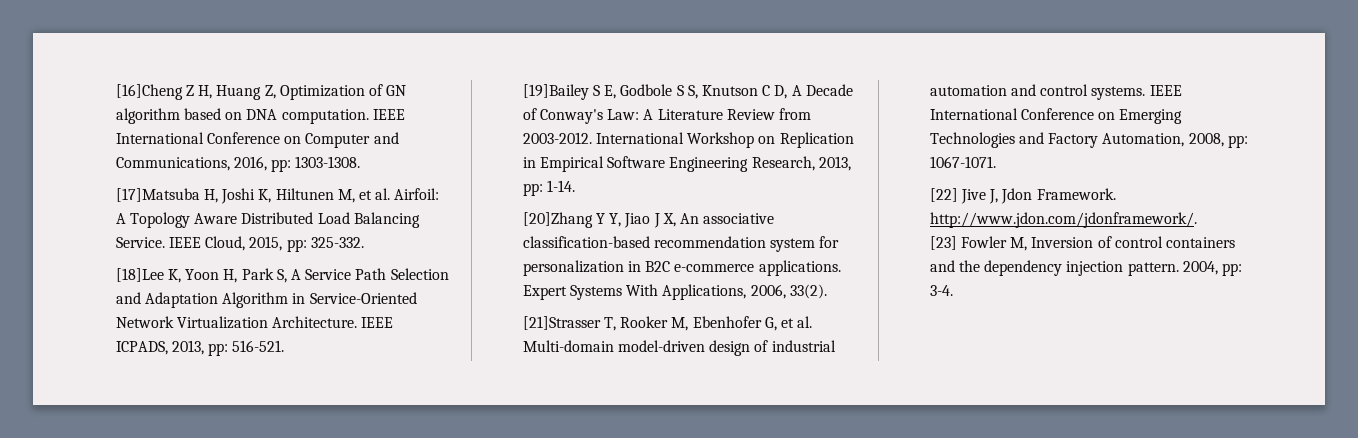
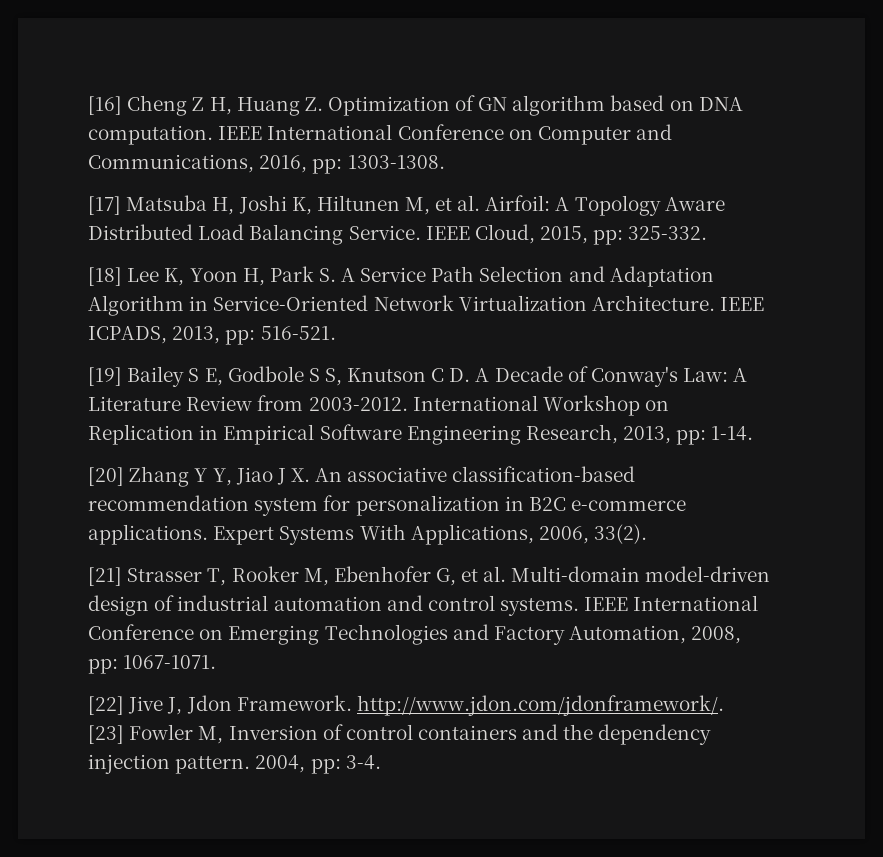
[115,84,183,100] [16]Cheng -> [88,95,188,116] [16] Cheng
[264,85,276,99] Z, -> [304,97,323,111] Z.
[115,188,200,202] [17]Matsuba -> [88,195,208,215] [17] Matsuba
[115,268,164,282] [18]Lee -> [88,267,160,286] [18] Lee
[276,269,287,283] S, -> [318,268,336,282] S.
[522,84,589,100] [19]Bailey -> [88,366,185,387] [19] Bailey
[774,85,788,99] D, -> [449,368,471,382] D.
[522,212,593,228] [20]Zhang -> [88,466,190,487] [20] Zhang
[662,213,676,227] X, -> [290,468,310,482] X.
[522,316,601,330] [21]Strasser -> [88,567,203,586] [21] Strasser

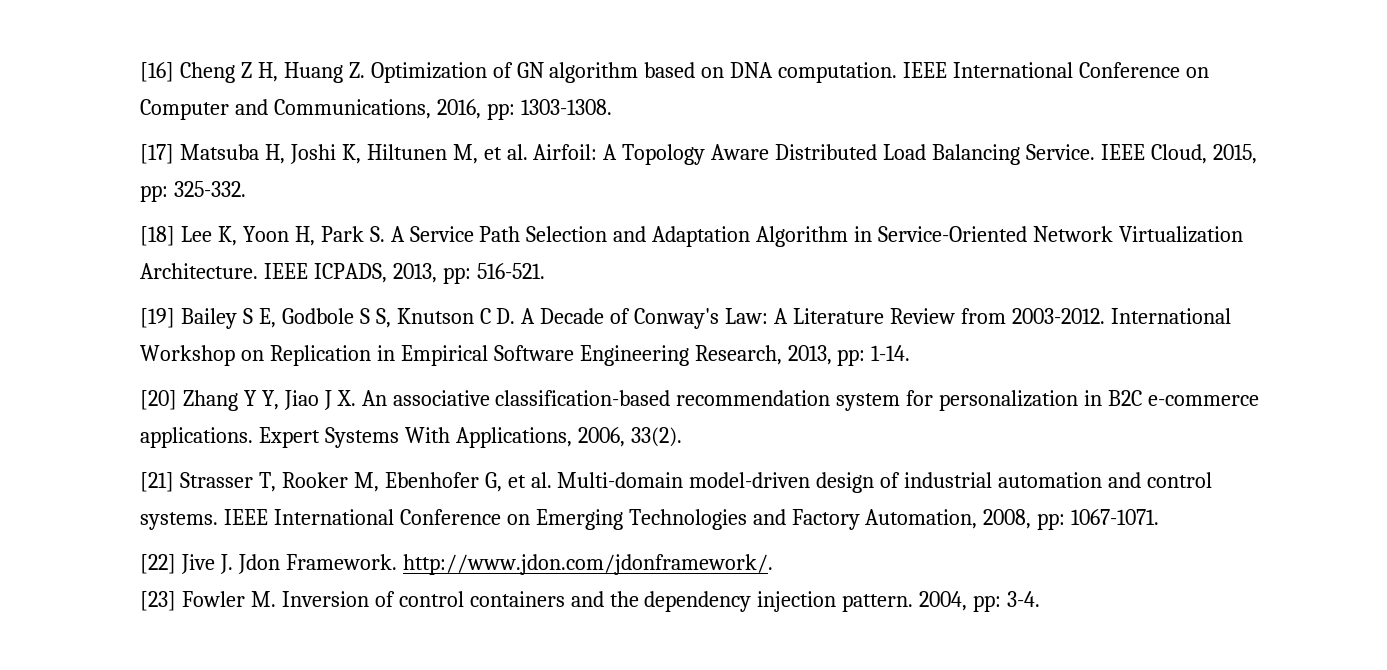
[167,697,183,715] J, -> [219,554,233,574] J.
[198,726,224,744] M, -> [250,591,276,607] M.

